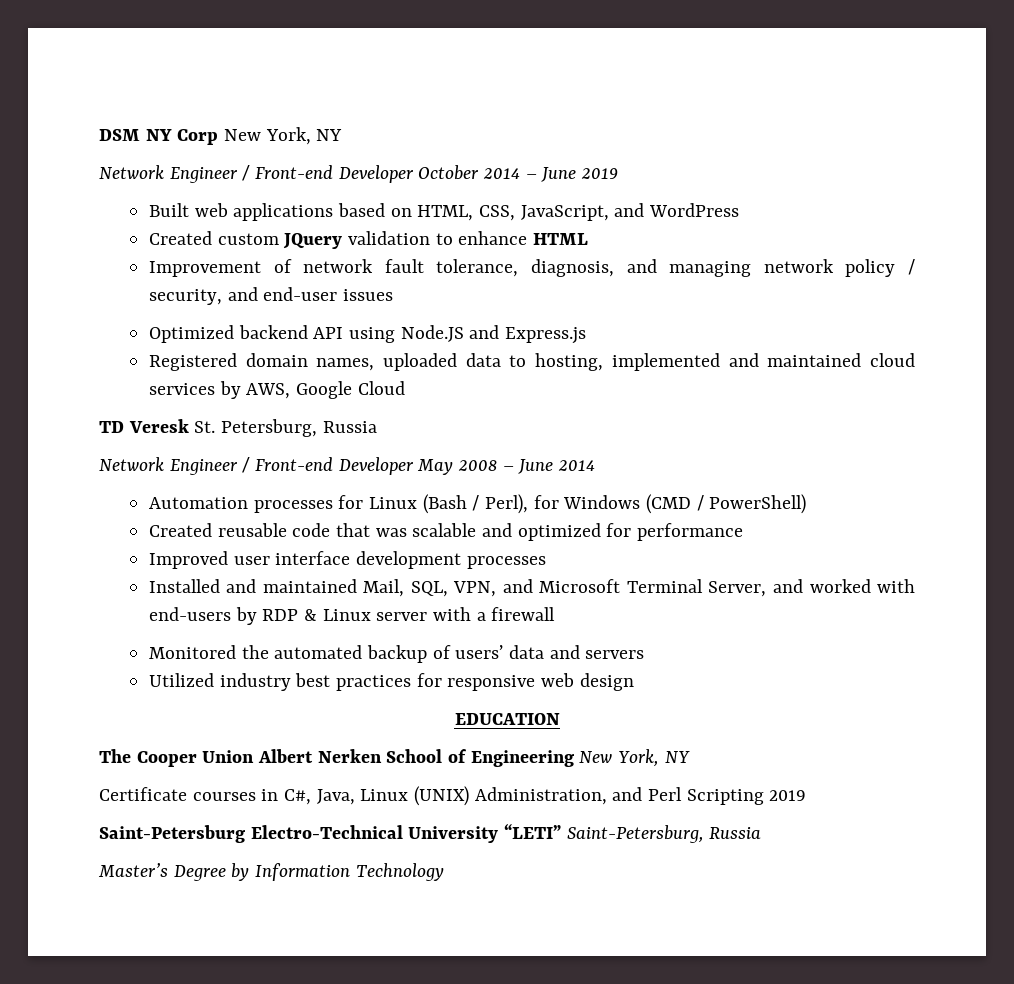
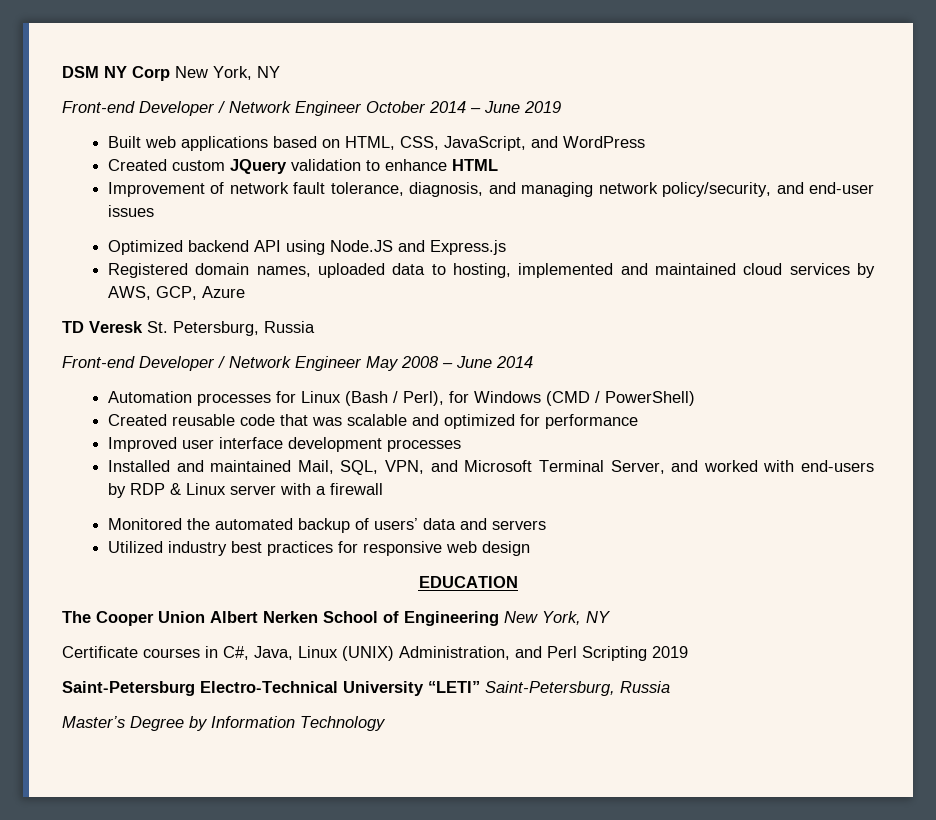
[99,165,414,183] Network Engineer / Front-end Developer -> [62,101,362,116] Front-end Developer / Network Engineer
[845,259,916,277] [148,289,222,305] policy / security, -> [662,182,772,197] policy/security,
[295,381,405,399] Google Cloud -> [156,286,246,300] GCP, Azure
[99,457,414,475] Network Engineer / Front-end Developer -> [62,356,362,371] Front-end Developer / Network Engineer

